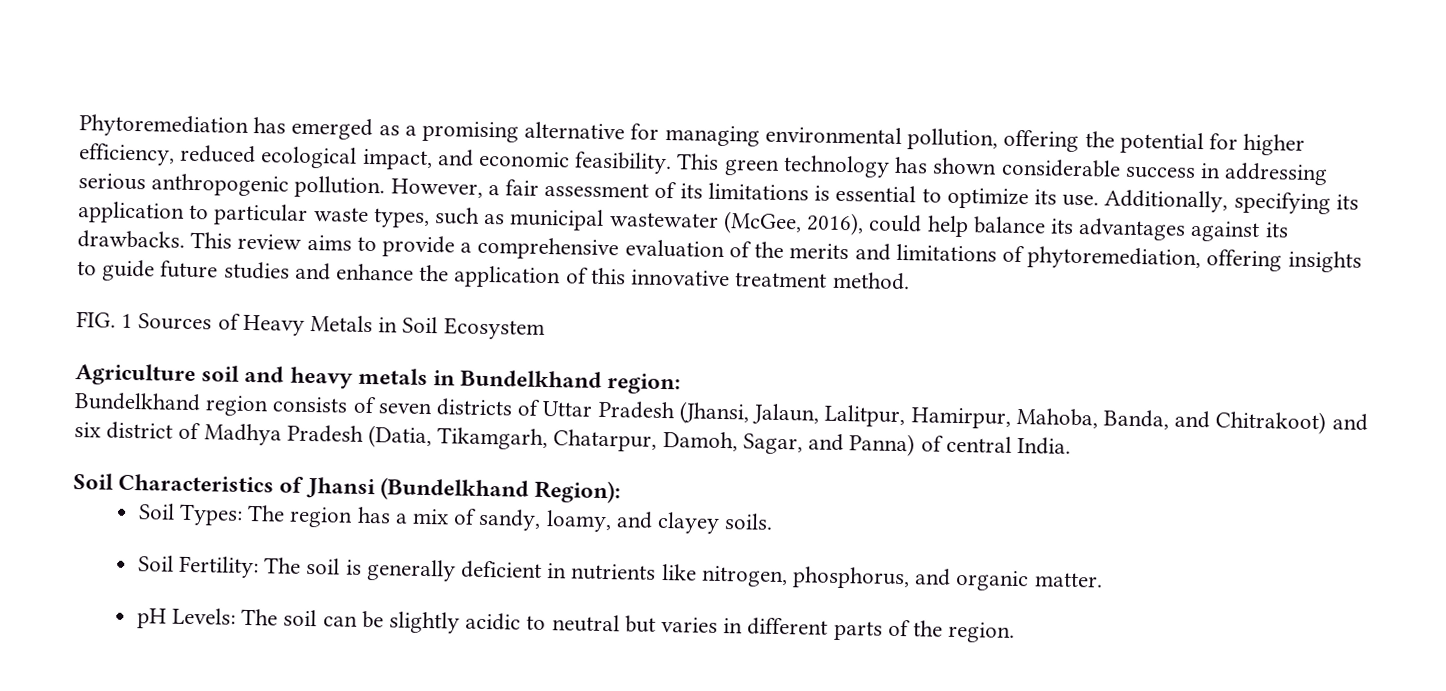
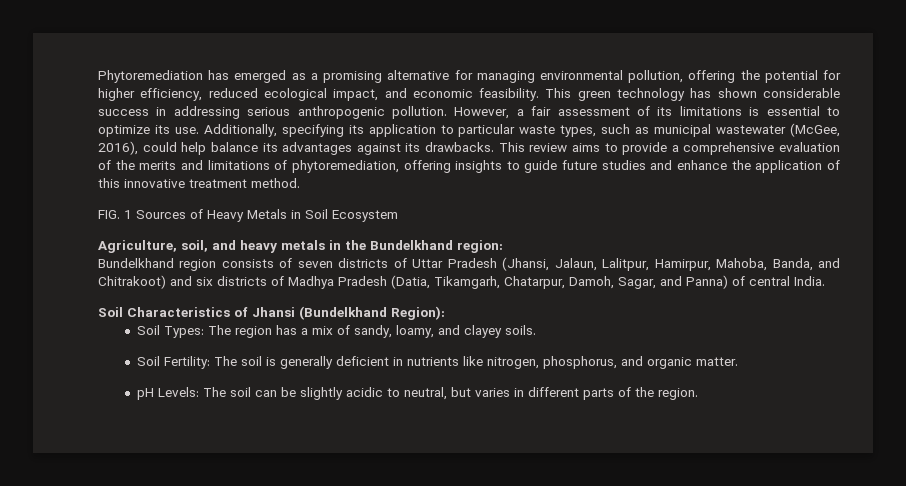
[75,363,241,387] Agriculture soil -> [98,240,208,253] Agriculture, soil,
(456, 378) none -> [345,240,366,250] the
[106,421,174,440] district -> [217,276,267,286] districts
[551,614,620,633] neutral -> [403,387,447,400] neutral,

